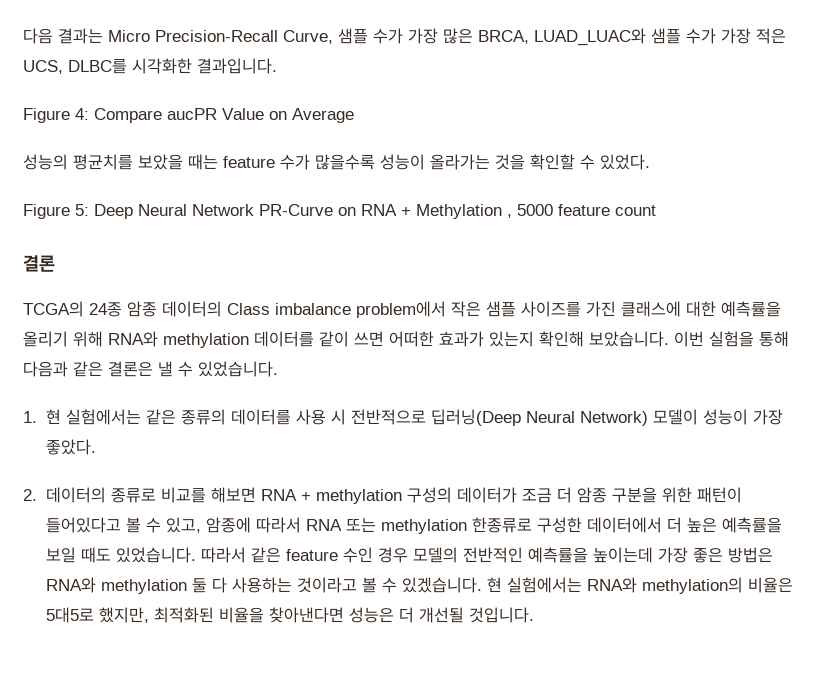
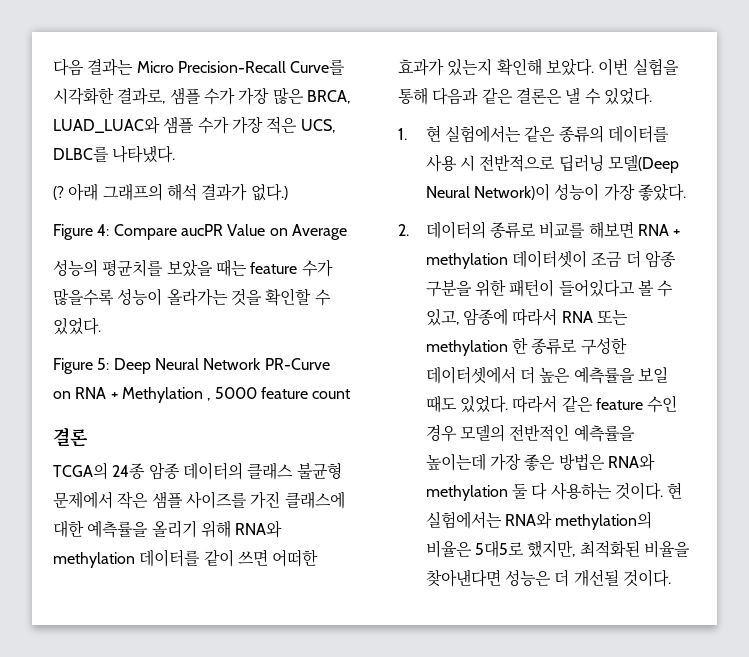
[283,30,333,44] Curve, -> [290,60,346,75] [53,87,166,105] Curve를 시각화한 결과로,
[132,58,277,74] 시각화한 결과입니다. -> [112,145,176,163] [53,183,288,201] 나타냈다. // (? 아래 그래프의 해석 결과가 없다.)
[227,301,446,318] Class imbalance problem에서 -> [247,462,342,480] [53,491,113,509] 클래스 불균형 문제에서
[589,331,669,347] 보았습니다. -> [545,58,594,76] 보았다.
[198,361,278,377] 있었습니다. -> [603,87,652,105] 있었다.
[431,409,699,426] 딥러닝(Deep Neural Network) 모델이 -> [558,154,679,173] [425,183,550,201] 딥러닝 모델(Deep Neural Network)이
[407,487,518,503] 구성의 데이터가 -> [511,250,587,268] 데이터셋이
[472,517,663,533] 한종류로 구성한 데이터에서 -> [511,337,627,355] [425,366,516,384] 한 종류로 구성한 데이터셋에서
[116,547,197,563] 있었습니다. -> [459,395,508,413] 있었다.
[297,577,483,593] 것이라고 볼 수 있겠습니다. -> [614,482,663,500] 것이다.
[469,607,535,623] 것입니다. -> [622,569,671,587] 것이다.

